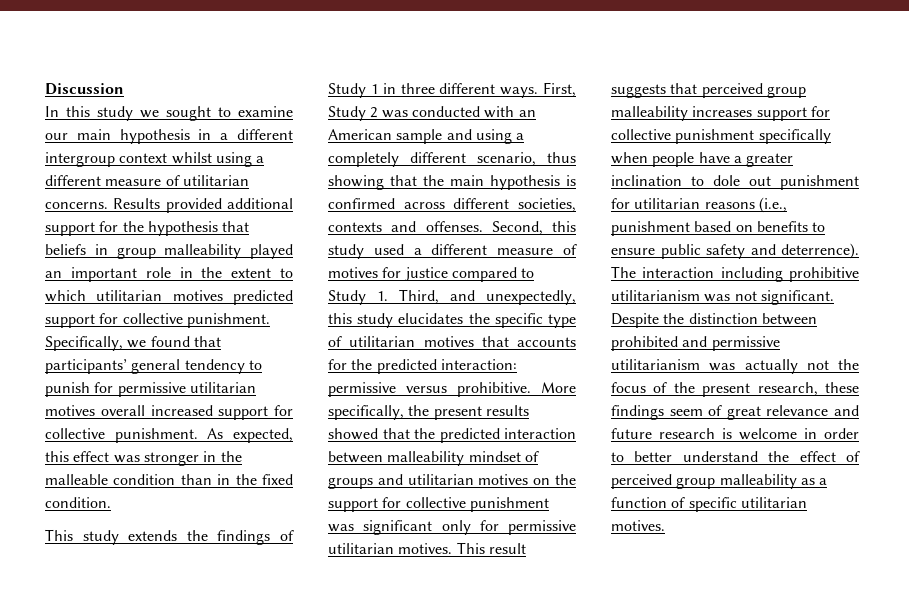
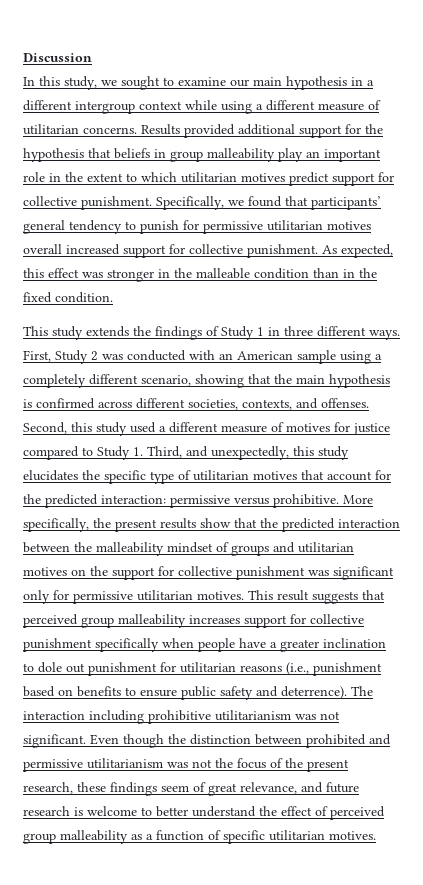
[97,106,133,121] study -> [64,76,97,90] study,
[171,152,212,164] whilst -> [185,100,217,110] while
[250,244,293,259] played -> [278,148,303,162] play
[233,290,293,305] predicted -> [289,172,329,186] predict
[446,129,472,140] and -> (336, 357) none
[547,152,576,163] thus -> (191, 380) none
[328,222,382,232] contexts -> [242,399,292,410] contexts,
[517,337,576,347] accounts -> [327,471,372,481] account
[328,428,378,440] showed -> [200,518,231,528] show
(383, 457) none -> [74,542,92,552] the
[611,313,659,328] Despite -> [90,734,164,748] Even though
[744,359,798,374] actually -> (188, 765) none
[766,405,829,416] relevance -> [240,782,297,794] relevance,
[804,428,859,439] in order -> (137, 811) none

